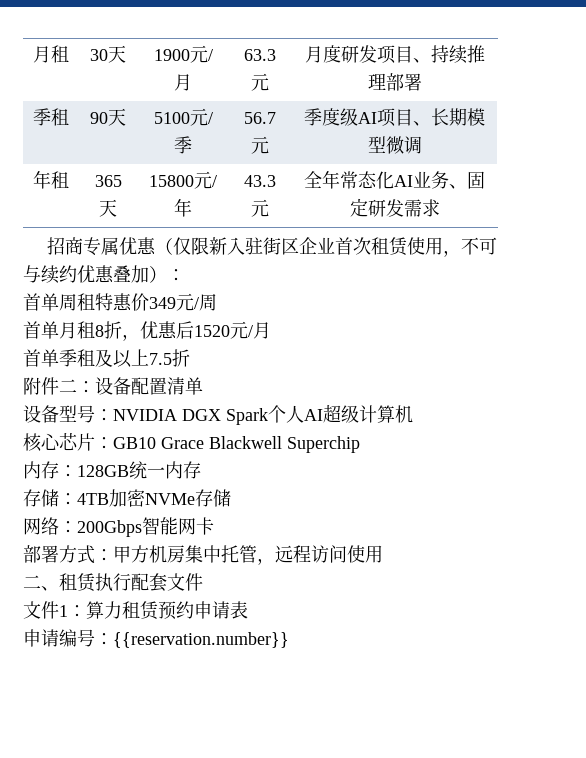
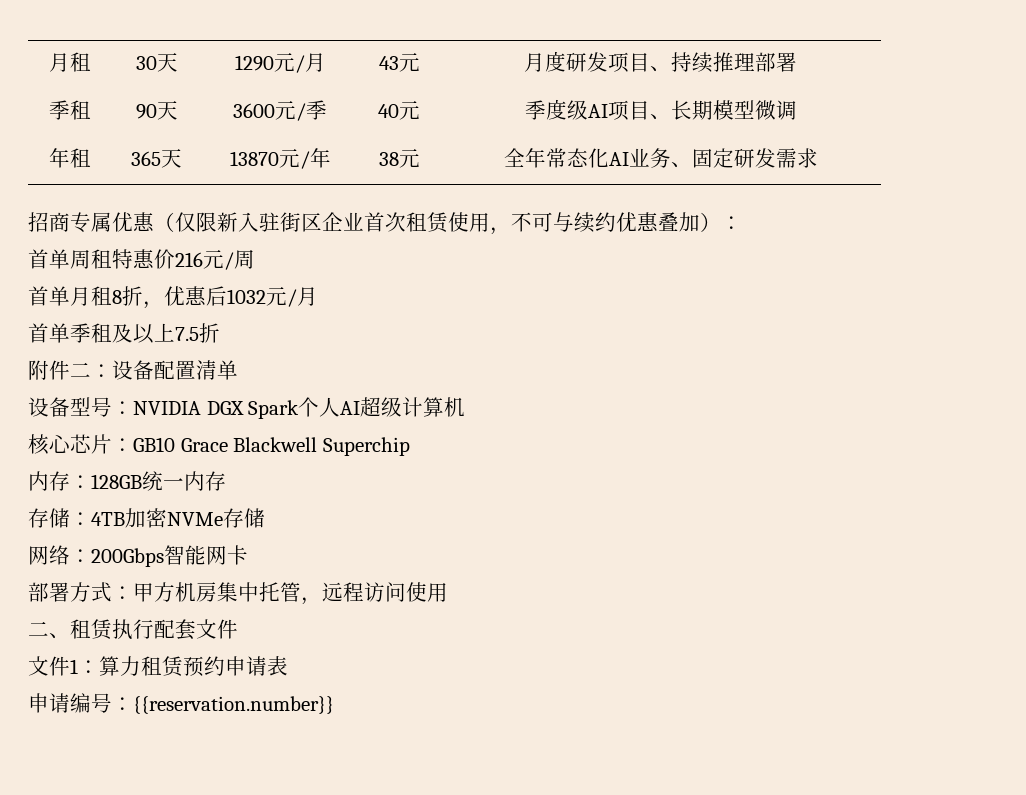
[153,49,190,61] 1900 -> [234,55,274,71] 1290
[243,49,276,61] 63.3 -> [378,56,399,70] 43
[153,112,190,124] 5100 -> [233,103,275,118] 3600
[243,112,276,124] 56.7 -> [378,104,399,118] 40
[149,175,194,187] 15800 -> [229,151,279,166] 13870
[243,175,276,187] 43.3 -> [378,152,399,166] 38
[149,297,176,309] 349 -> [175,252,203,267] 216
[194,325,230,337] 1520 -> [227,289,266,304] 1032

